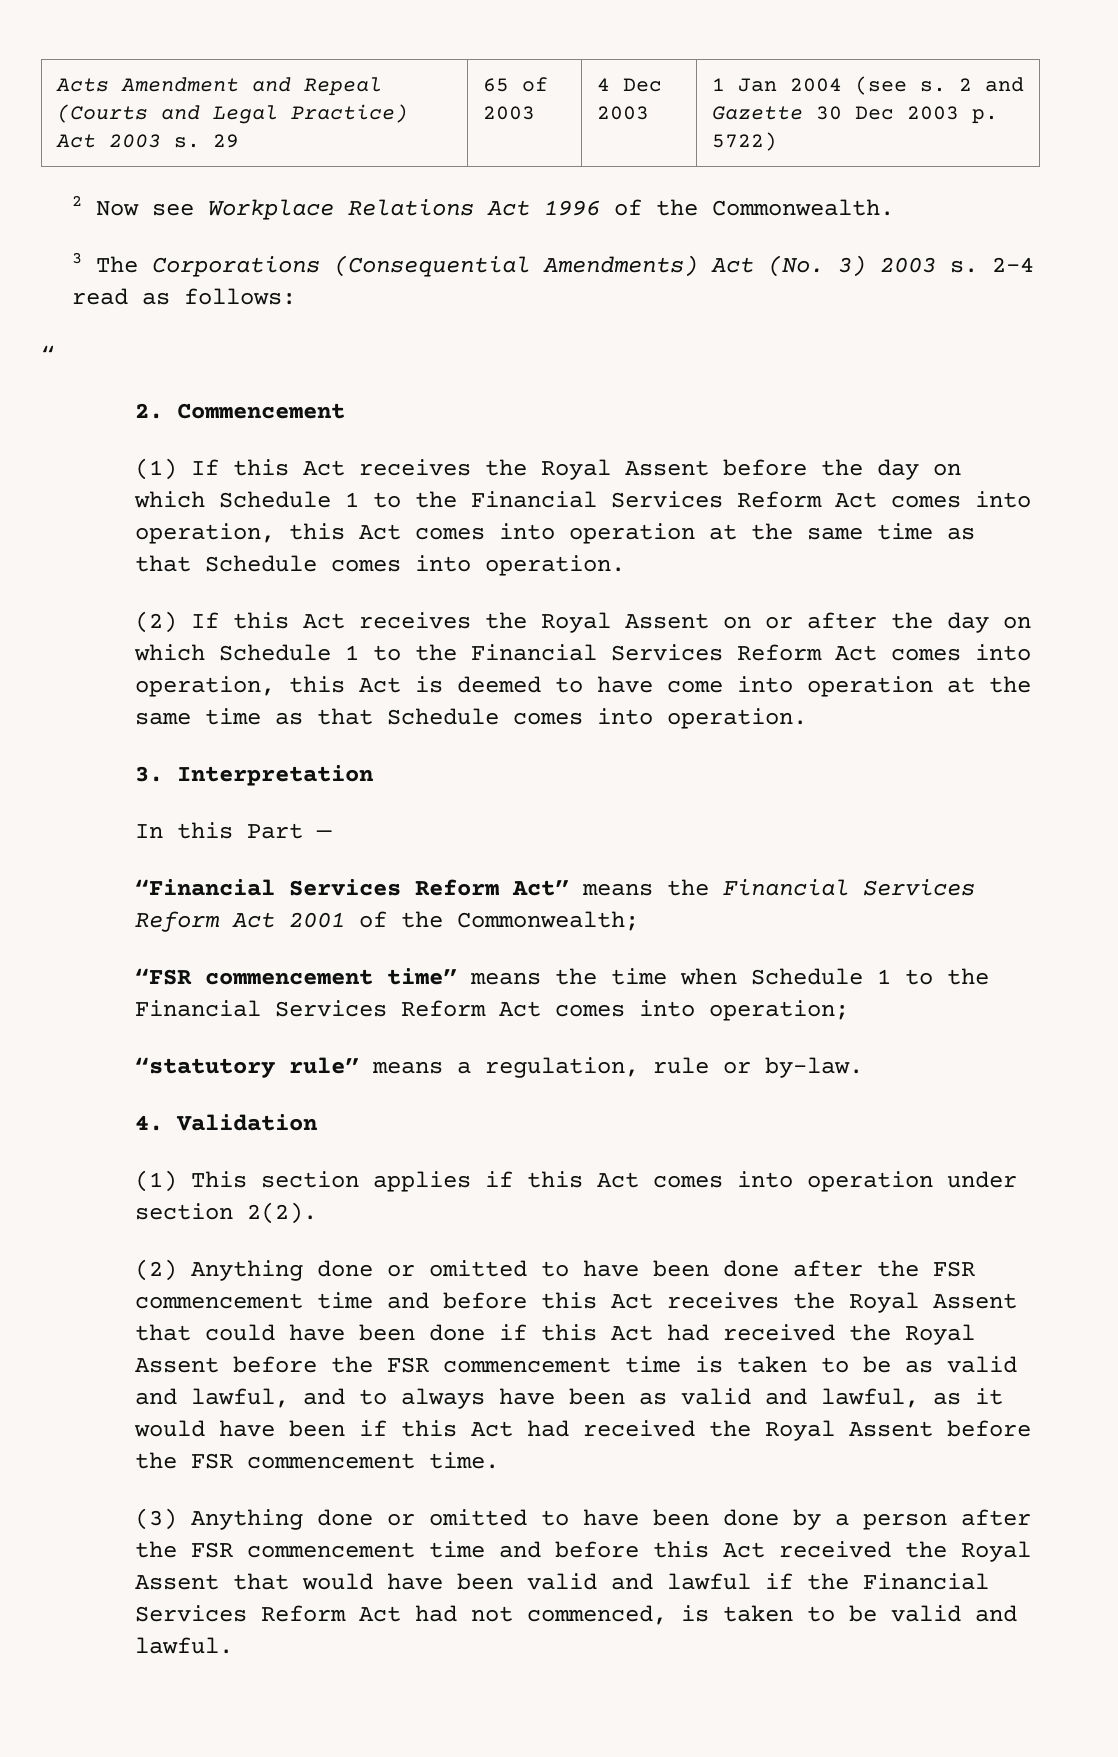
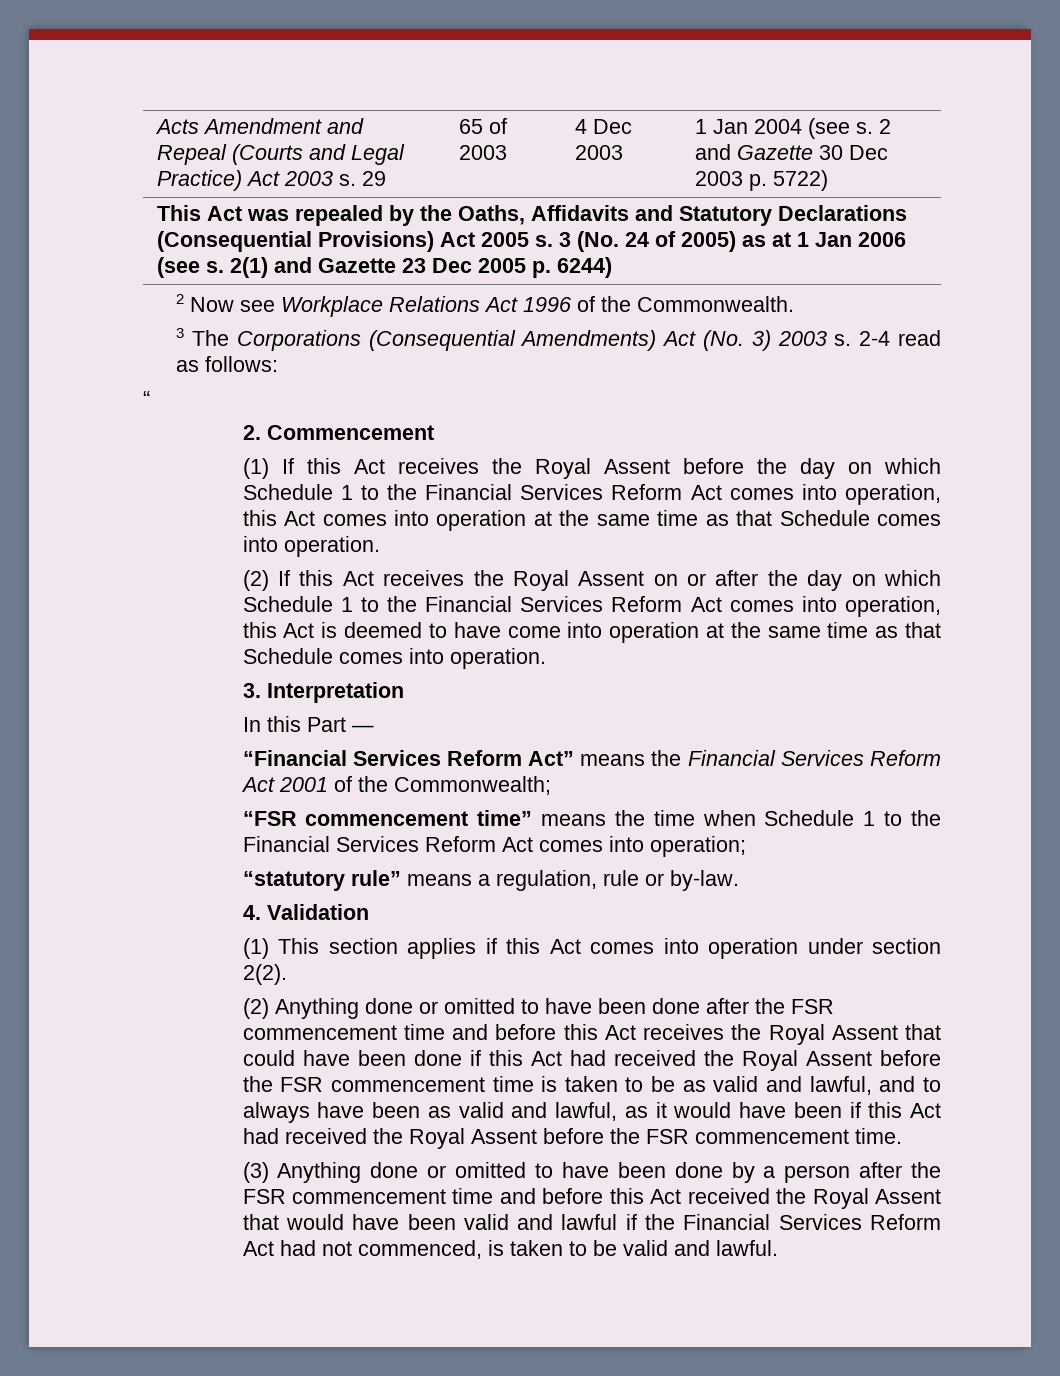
(777, 141) none -> [157,205,908,226] [157,231,907,252] [157,257,613,278] // This Act was repealed by the Oaths, Affidavits and Statutory Declarations (Consequential Provisions) Act 2005 s. 3 (No. 24 of 2005) as at 1 Jan 2006 (see s. 2(1) and Gazette 23 Dec 2005 p. 6244)

